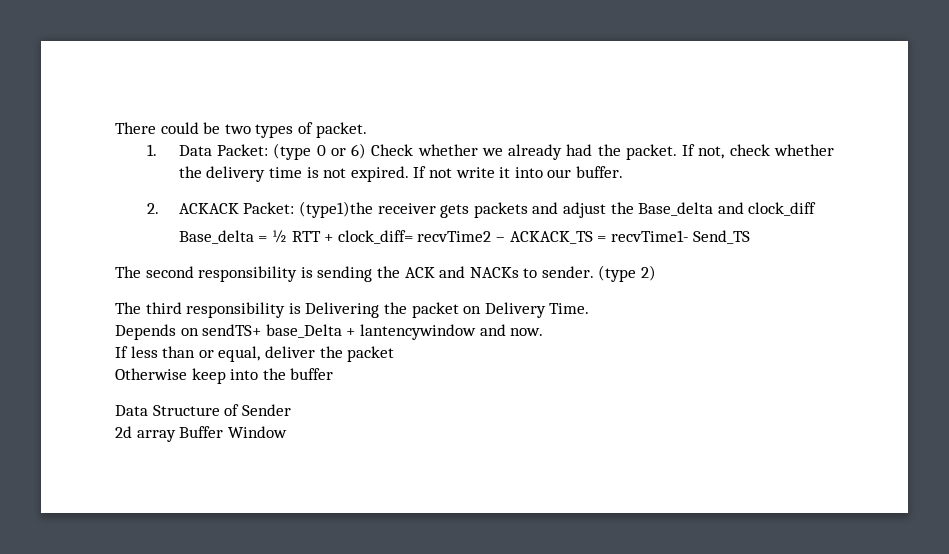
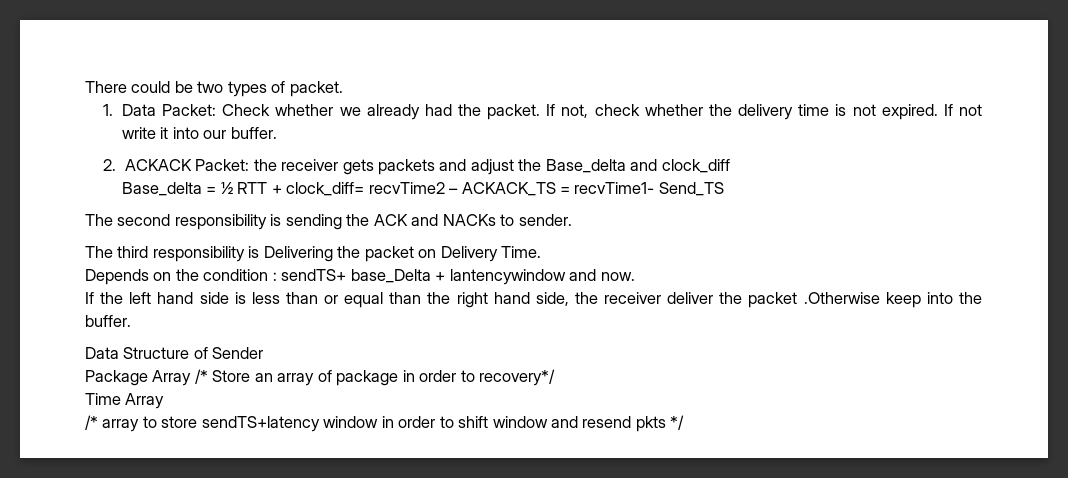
[273,143,367,160] (type 0 or 6) -> (217, 110) none
[299,201,374,218] (type1)the -> [253,159,277,171] the
[598,265,657,282] (type 2) -> (572, 220) none
(199, 332) none -> [175,269,277,281] the condition :
[130,346,261,362] less than or equal, -> [100,292,662,308] the left hand side is less than or equal than the right hand side, the receiver
[115,368,187,380] // Otherwise -> [803,292,880,304] .Otherwise
[290,368,334,380] buffer -> [85,315,131,327] buffer.
[115,426,287,442] 2d array Buffer Window -> [85,369,556,386] [85,393,165,409] [85,415,685,432] Package Array /* Store an array of package in order to recovery*/ // Time Array // /* array to store sendTS+latency window in order to shift window and resend pkts */

